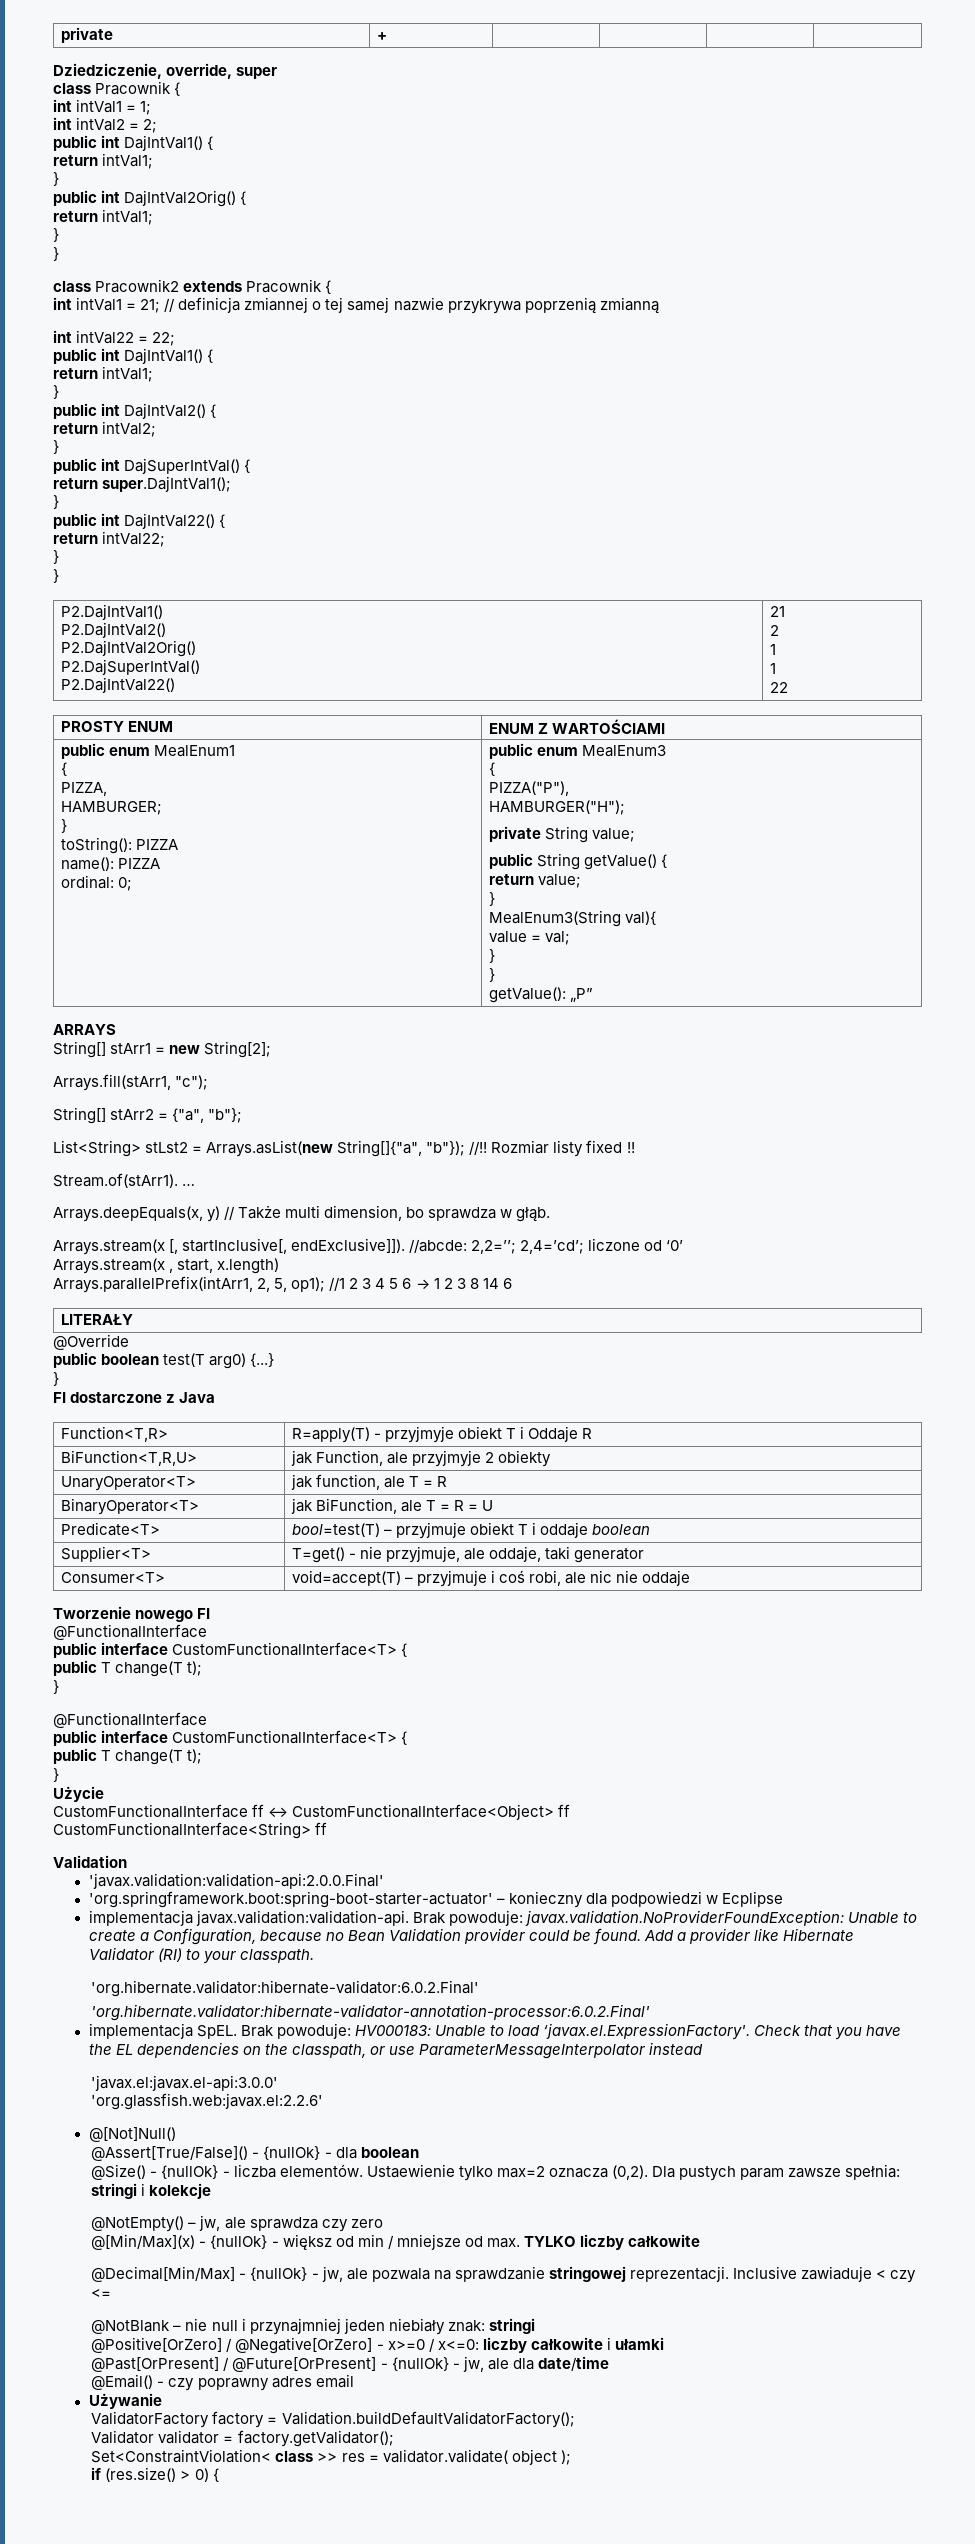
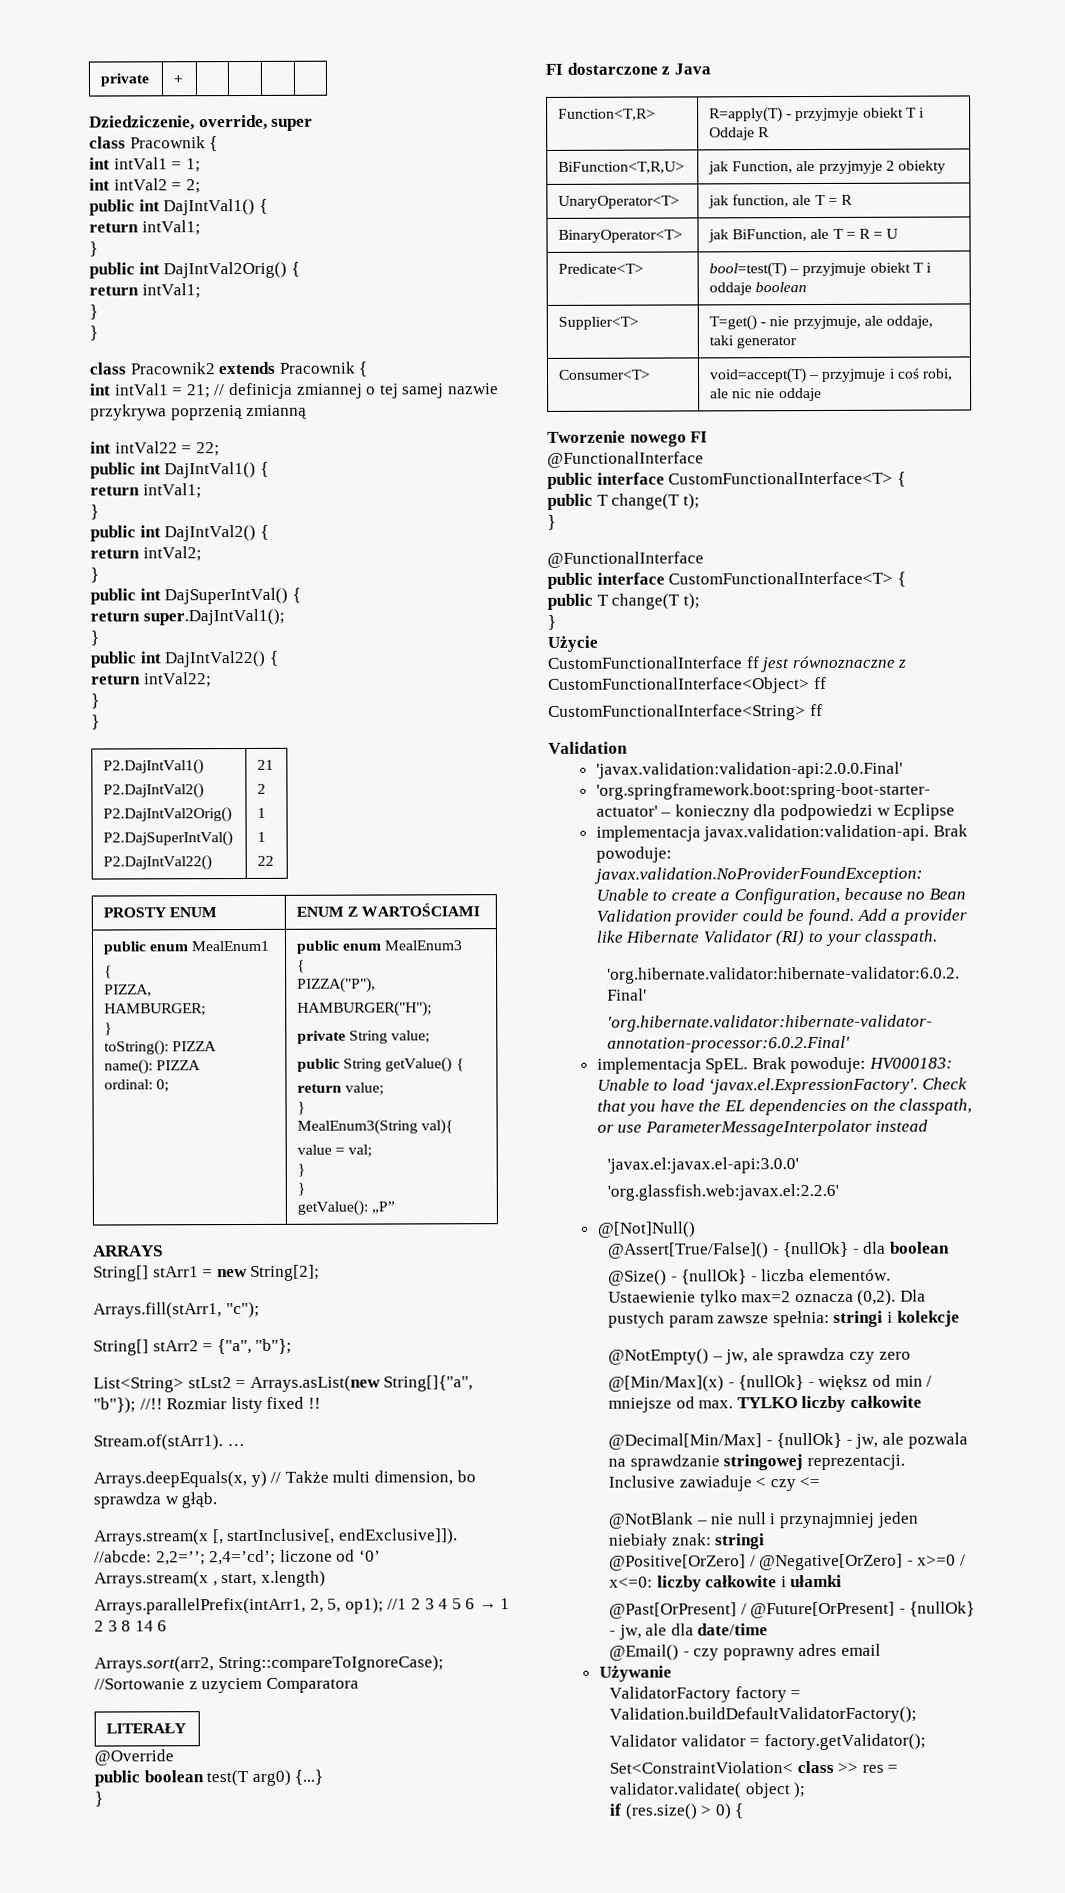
(512, 1283) none -> [94,1655,444,1673] [94,1677,359,1694] // Arrays.sort(arr2, String::compareToIgnoreCase); //Sortowanie z uzyciem Comparatora
[268,1807,289,1817] ↔ -> [760,655,908,673] jest równoznaczne z

